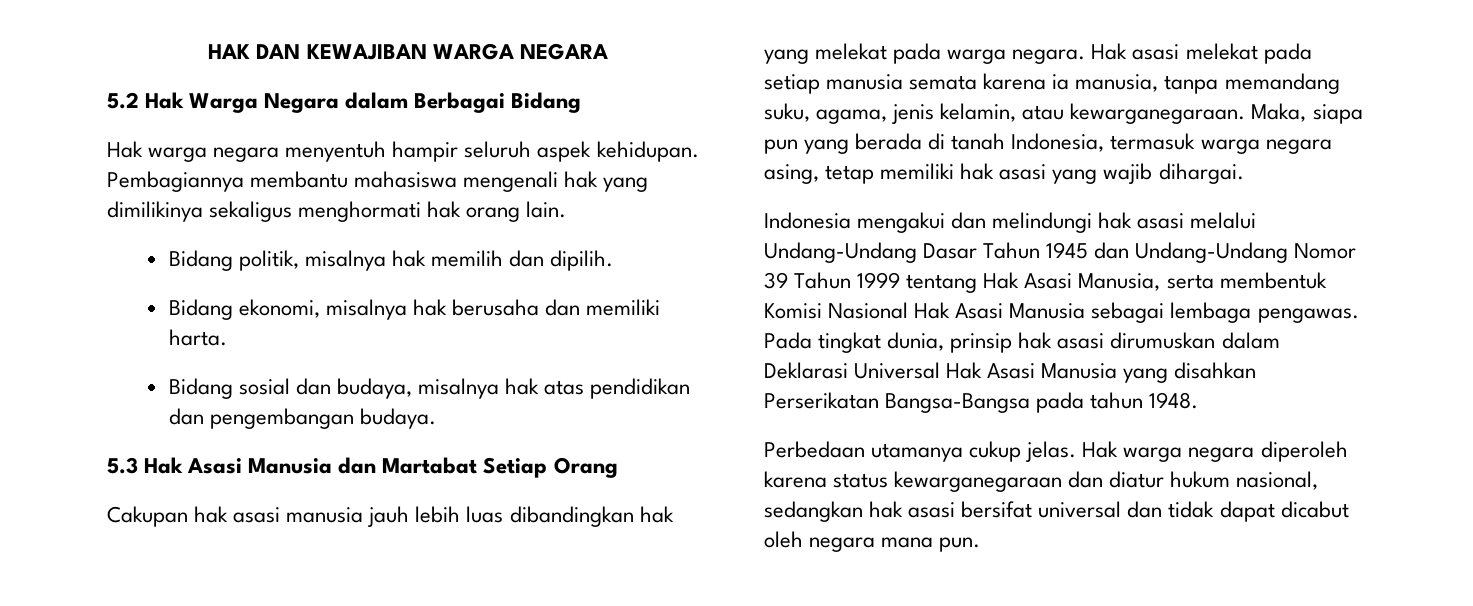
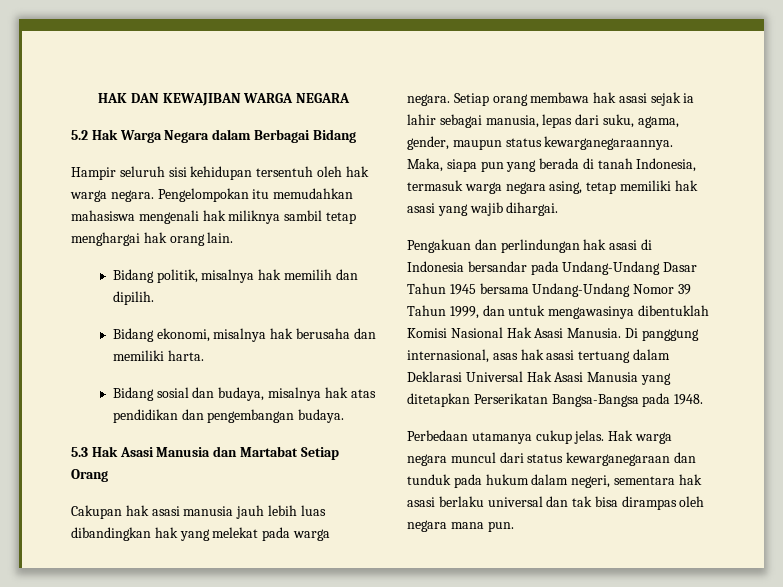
[107,141,699,162] [107,171,649,192] [107,201,422,222] Hak warga negara menyentuh hampir seluruh aspek kehidupan. Pembagiannya membantu mahasiswa mengenali hak yang dimilikinya sekaligus menghormati -> [71,166,369,180] [70,188,354,202] [71,210,356,224] [71,232,140,246] Hampir seluruh sisi kehidupan tersentuh oleh hak warga negara. Pengelompokan itu memudahkan mahasiswa mengenali hak miliknya sambil tetap menghargai
[1091,43,1312,64] [764,73,1340,94] [764,103,1246,124] Hak asasi melekat pada setiap manusia semata karena ia manusia, tanpa memandang suku, agama, jenis kelamin, atau kewarganegaraan. -> [453,92,695,106] [407,114,679,128] [407,136,674,150] Setiap orang membawa hak asasi sejak ia lahir sebagai manusia, lepas dari suku, agama, gender, maupun status kewarganegaraannya.
[764,212,1257,233] Indonesia mengakui dan melindungi hak asasi melalui -> [407,239,652,253] [407,261,559,275] Pengakuan dan perlindungan hak asasi di Indonesia bersandar pada
[1094,242,1130,259] dan -> [479,283,529,294] bersama
[857,272,1327,293] [764,302,1359,323] [764,332,1216,353] 1999 tentang Hak Asasi Manusia, serta membentuk Komisi Nasional Hak Asasi Manusia sebagai lembaga pengawas. Pada tingkat dunia, prinsip hak asasi dirumuskan -> [449,305,709,319] [407,327,699,341] [407,349,631,363] 1999, dan untuk mengawasinya dibentuklah Komisi Nasional Hak Asasi Manusia. Di panggung internasional, asas hak asasi tertuang
[1174,362,1257,379] disahkan -> [407,393,470,407] ditetapkan
[1090,392,1144,409] tahun -> (671, 400) none
[1260,441,1348,462] [764,471,827,488] diperoleh karena -> [450,452,524,463] muncul dari
[1109,471,1319,490] [764,501,1033,522] diatur hukum nasional, sedangkan hak asasi bersifat -> [407,474,702,488] [407,496,484,507] tunduk pada hukum dalam negeri, sementara hak asasi berlaku
[1168,501,1349,522] tidak dapat dicabut -> [572,496,677,510] tak bisa dirampas

